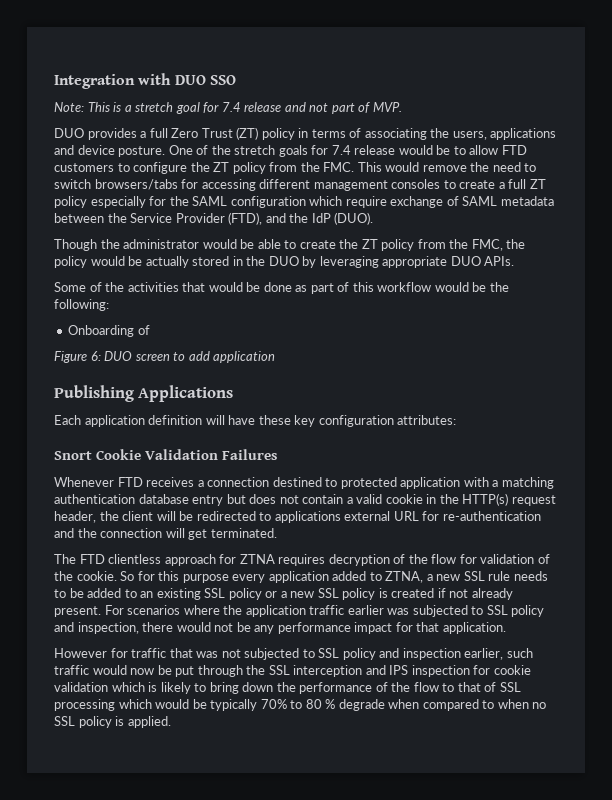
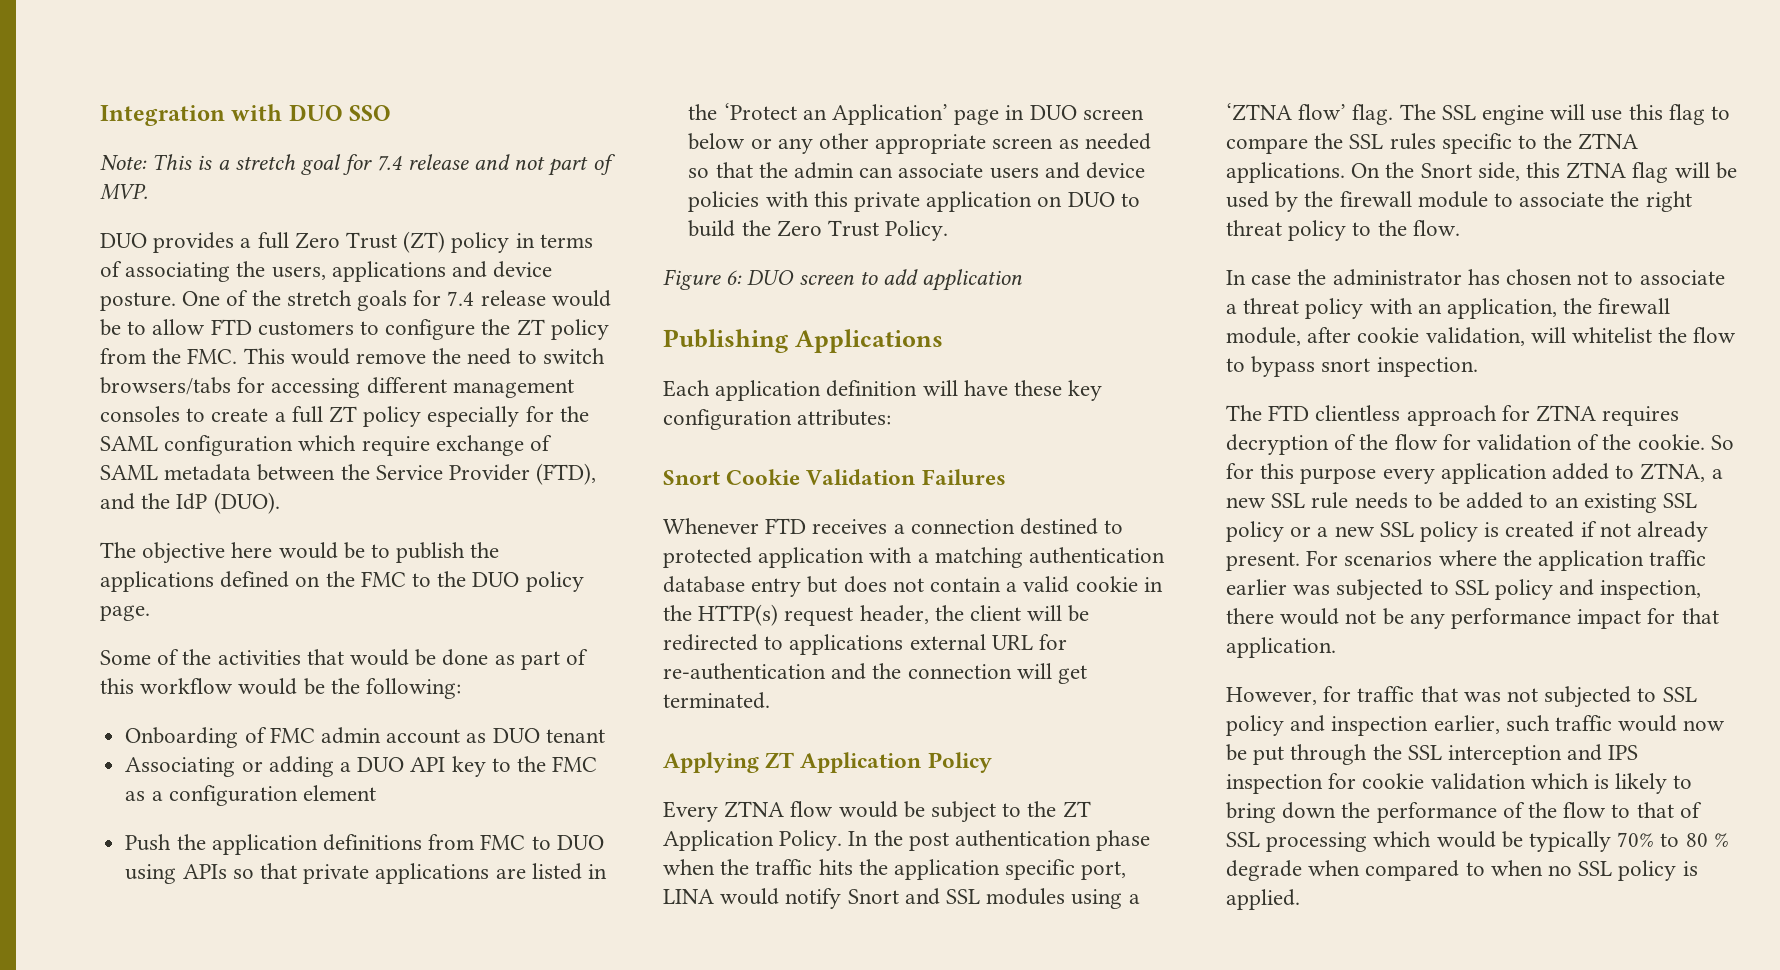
[54,239,526,251] [54,256,515,268] Though the administrator would be able to create the ZT policy from the FMC, the policy would be actually stored in the DUO by leveraging appropriate DUO APIs. -> [100,542,500,564] [100,571,584,592] [100,605,150,621] The objective here would be to publish the applications defined on the FMC to the DUO policy page.
(150, 330) none -> [269,727,605,744] [125,756,598,777] [125,785,376,806] [125,834,604,855] [125,863,607,884] [688,103,1144,125] [688,133,1151,154] [688,162,1145,179] [688,191,1140,212] [688,220,949,241] FMC admin account as DUO tenant // Associating or adding a DUO API key to the FMC as a configuration element // Push the application definitions from FMC to DUO using APIs so that private applications are listed in the ‘Protect an Application’ page in DUO screen below or any other appropriate screen as needed so that the admin can associate users and device policies with this private application on DUO to build the Zero Trust Policy.
(277, 533) none -> [663,752,992,773] [663,801,1091,823] [663,830,1151,851] [663,859,1127,880] [663,888,1140,909] [1226,103,1731,125] [1226,133,1639,154] [1226,162,1737,183] [1226,191,1692,212] [1226,220,1460,241] [1226,269,1725,286] [1226,298,1671,319] [1226,327,1737,346] [1226,356,1478,377] // Applying ZT Application Policy // Every ZTNA flow would be subject to the ZT Application Policy. In the post authentication phase when the traffic hits the application specific port, LINA would notify Snort and SSL modules using a ‘ZTNA flow’ flag. The SSL engine will use this flag to compare the SSL rules specific to the ZTNA applications. On the Snort side, this ZTNA flag will be used by the firewall module to associate the right threat policy to the flow. // In case the administrator has chosen not to associate a threat policy with an application, the firewall module, after cookie validation, will whitelist the flow to bypass snort inspection.
[54,648,107,658] However -> [1226,687,1317,705] However,

